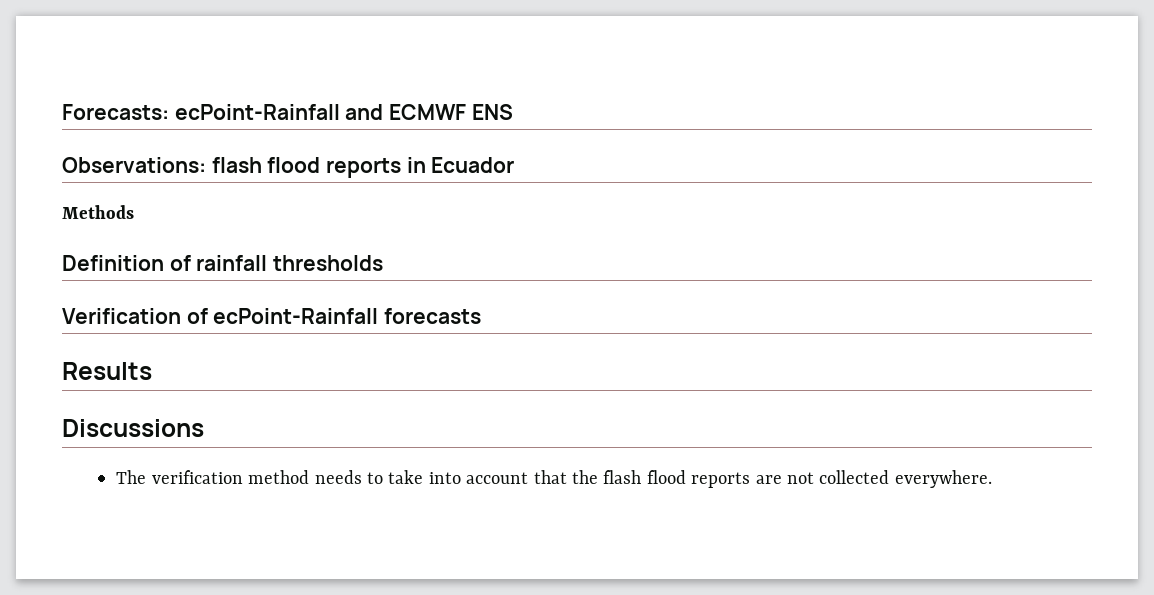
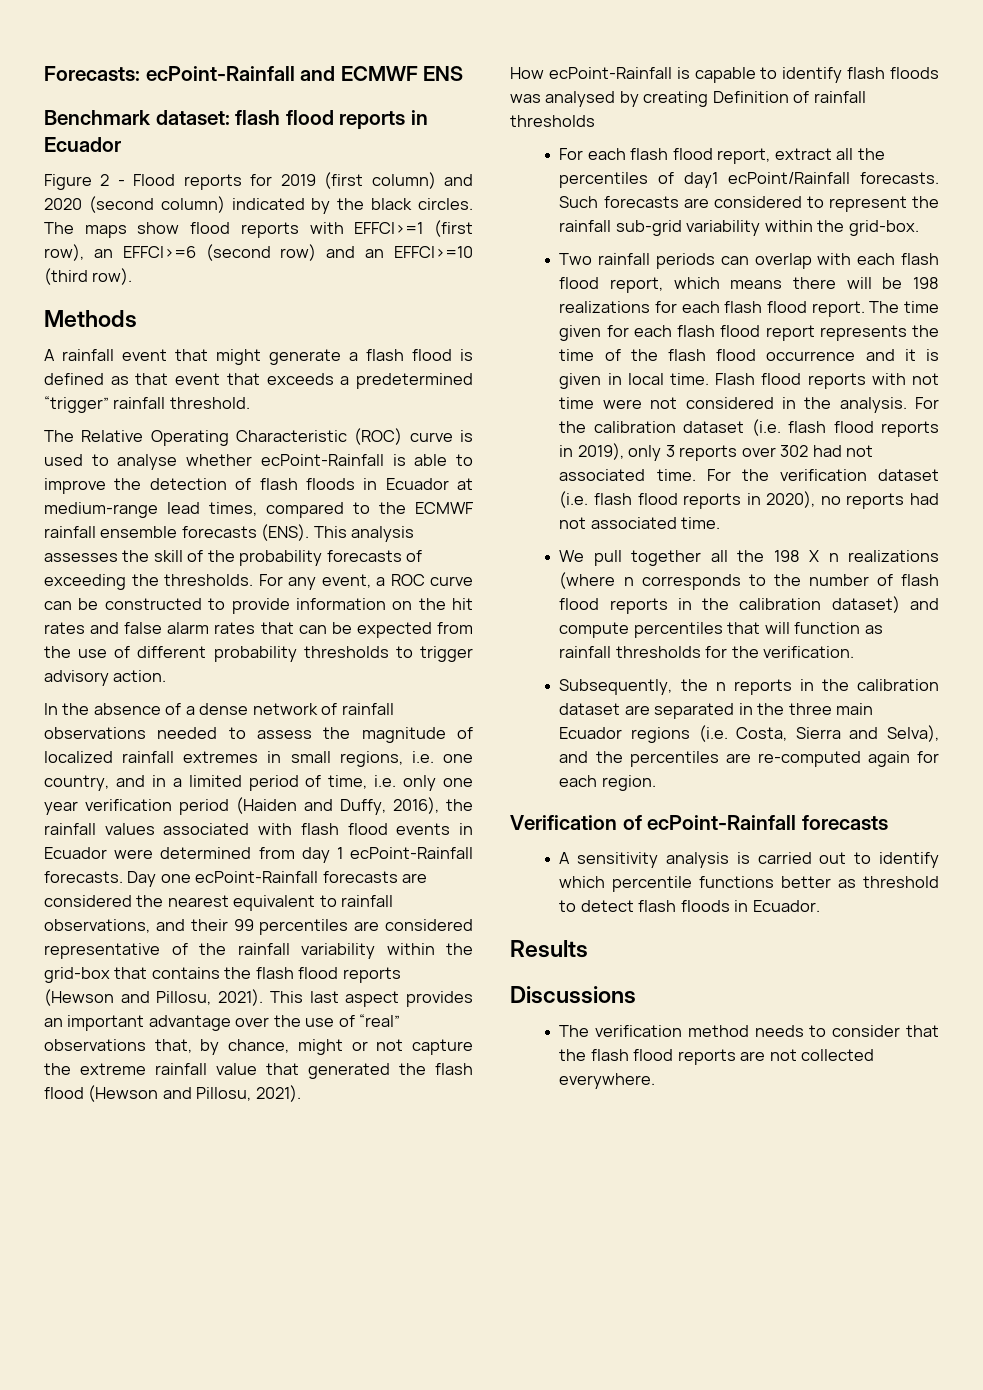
[62,157,206,173] Observations: -> [44,110,230,125] Benchmark dataset:
[62,205,134,219] [62,255,384,271] [62,308,482,324] Methods // Definition of rainfall thresholds // Verification of ecPoint-Rainfall forecasts -> [44,172,474,190] [44,196,473,214] [44,220,474,238] [44,244,473,261] [44,268,133,285] [44,310,137,328] [44,349,473,365] [44,373,473,389] [44,396,250,413] [44,428,473,446] [44,454,474,470] [44,478,473,494] [44,502,473,518] [44,524,415,542] [44,550,423,566] [44,574,473,590] [44,598,473,614] [44,622,473,638] [44,646,474,662] [44,670,167,686] [44,703,394,715] [44,727,473,743] [44,751,474,767] [44,775,473,791] [44,797,473,815] [44,823,474,835] [44,847,473,863] [44,871,428,887] [44,895,394,911] [44,919,473,935] [44,943,473,959] [44,967,401,983] [44,989,474,1007] [44,1014,401,1031] [44,1039,474,1055] [44,1063,473,1079] [44,1085,301,1102] [510,67,939,83] [510,91,866,107] [510,115,595,127] [559,148,885,164] [559,172,939,188] [559,196,939,212] [559,220,919,236] [559,253,939,269] [559,277,939,293] [559,301,939,317] [559,325,939,341] [559,349,939,361] [559,373,939,389] [559,397,939,413] [559,419,939,437] [559,443,874,461] [559,469,939,481] [559,491,939,509] [559,517,721,529] [559,550,939,566] [559,572,939,590] [559,596,939,614] [559,622,883,638] [559,646,855,658] [559,679,939,695] [559,703,874,719] [559,725,939,743] [559,751,939,767] [559,775,656,791] [510,815,888,830] [559,852,939,868] [559,876,939,892] [559,900,820,912] Figure 2 - Flood reports for 2019 (first column) and 2020 (second column) indicated by the black circles. The maps show flood reports with EFFCI>=1 (first row), an EFFCI>=6 (second row) and an EFFCI>=10 (third row). // Methods // A rainfall event that might generate a flash flood is defined as that event that exceeds a predetermined “trigger” rainfall threshold. // The Relative Operating Characteristic (ROC) curve is used to analyse whether ecPoint-Rainfall is able to improve the detection of flash floods in Ecuador at medium-range lead times, compared to the ECMWF rainfall ensemble forecasts (ENS). This analysis assesses the skill of the probability forecasts of exceeding the thresholds. For any event, a ROC curve can be constructed to provide information on the hit rates and false alarm rates that can be expected from the use of different probability thresholds to trigger advisory action. // In the absence of a dense network of rainfall observations needed to assess the magnitude of localized rainfall extremes in small regions, i.e. one country, and in a limited period of time, i.e. only one year verification period (Haiden and Duffy, 2016), the rainfall values associated with flash flood events in Ecuador were determined from day 1 ecPoint-Rainfall forecasts. Day one ecPoint-Rainfall forecasts are considered the nearest equivalent to rainfall observations, and their 99 percentiles are considered representative of the rainfall variability within the grid-box that contains the flash flood reports (Hewson and Pillosu, 2021). This last aspect provides an important advantage over the use of “real” observations that, by chance, might or not capture the extreme rainfall value that generated the flash flood (Hewson and Pillosu, 2021). // How ecPoint-Rainfall is capable to identify flash floods was analysed by creating Definition of rainfall thresholds // For each flash flood report, extract all the percentiles of day1 ecPoint/Rainfall forecasts. Such forecasts are considered to represent the rainfall sub-grid variability within the grid-box. // Two rainfall periods can overlap with each flash flood report, which means there will be 198 realizations for each flash flood report. The time given for each flash flood report represents the time of the flash flood occurrence and it is given in local time. Flash flood reports with not time were not considered in the analysis. For the calibration dataset (i.e. flash flood reports in 2019), only 3 reports over 302 had not associated time. For the verification dataset (i.e. flash flood reports in 2020), no reports had not associated time. // We pull together all the 198 X n realizations (where n corresponds to the number of flash flood reports in the calibration dataset) and compute percentiles that will function as rainfall thresholds for the verification. // Subsequently, the n reports in the calibration dataset are separated in the three main Ecuador regions (i.e. Costa, Sierra and Selva), and the percentiles are re-computed again for each region. // Verification of ecPoint-Rainfall forecasts // A sensitivity analysis is carried out to identify which percentile functions better as threshold to detect flash floods in Ecuador.
[388,470,529,484] take into account -> [832,1025,901,1037] consider

